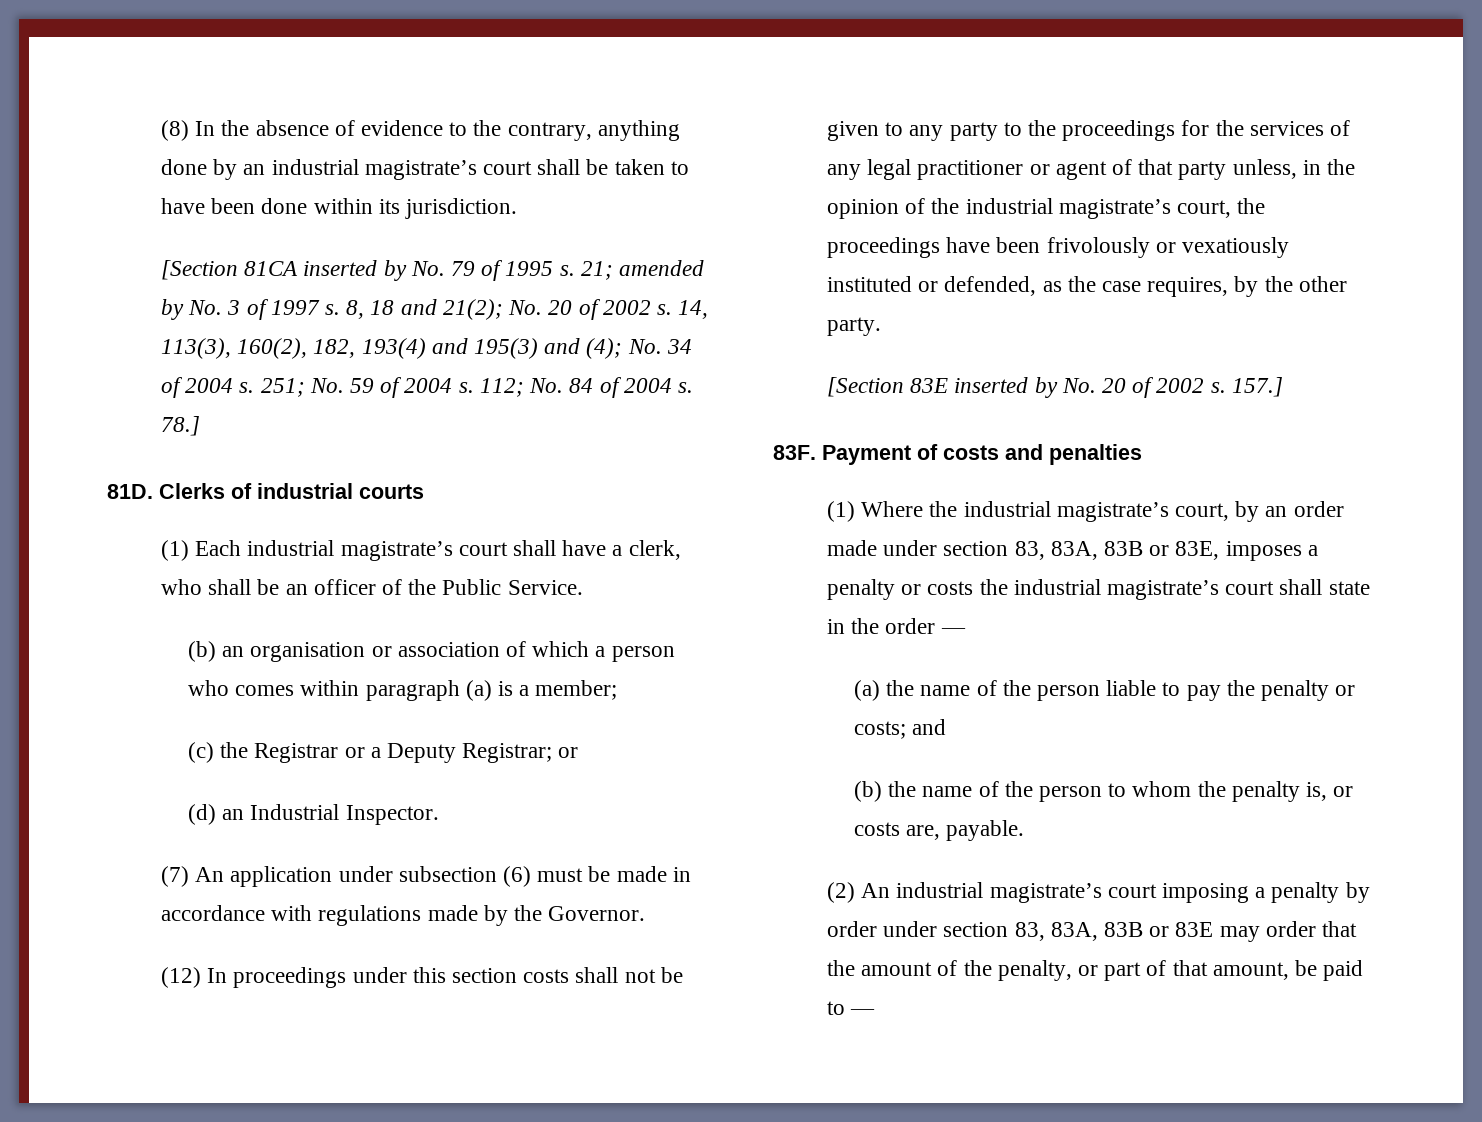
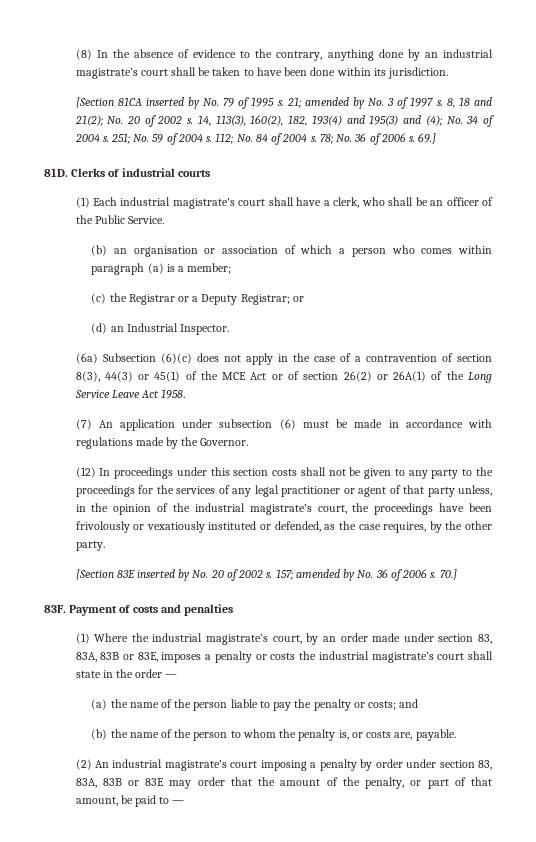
[160,416,200,436] 78.] -> [319,133,437,145] 78; No. 36 of 2006 s. 69.]
(439, 815) none -> [75,353,492,365] [75,371,493,383] [74,389,186,399] // (6a) Subsection (6)(c) does not apply in the case of a contravention of section 8(3), 44(3) or 45(1) of the MCE Act or of section 26(2) or 26A(1) of the Long Service Leave Act 1958.
[1231,377,1283,397] 157.] -> [275,569,457,581] 157; amended by No. 36 of 2006 s. 70.]

